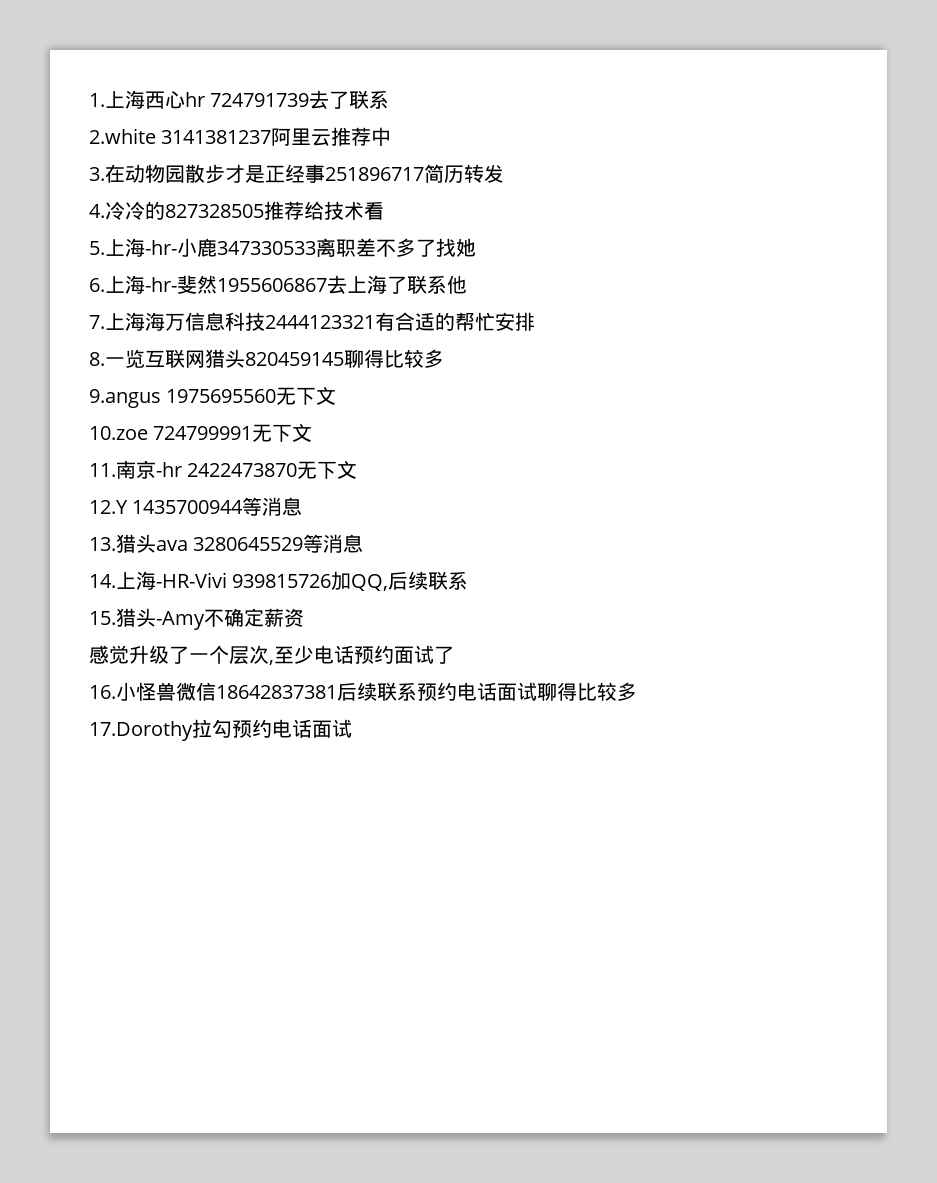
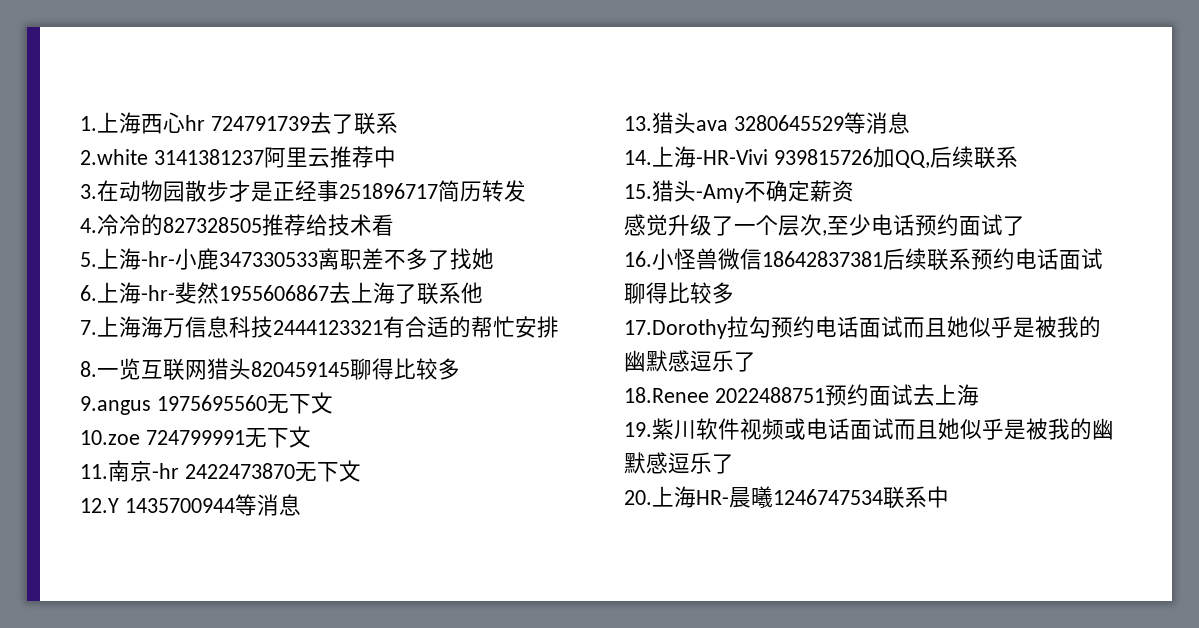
(352, 728) none -> [903,316,1101,338] [624,350,756,372] [624,384,979,406] [624,418,1114,440] [624,452,734,474] [624,486,949,509] 而且她似乎是被我的幽默感逗乐了 // 18.Renee 2022488751预约面试去上海 // 19.紫川软件视频或电话面试而且她似乎是被我的幽默感逗乐了 // 20.上海HR-晨曦1246747534联系中

